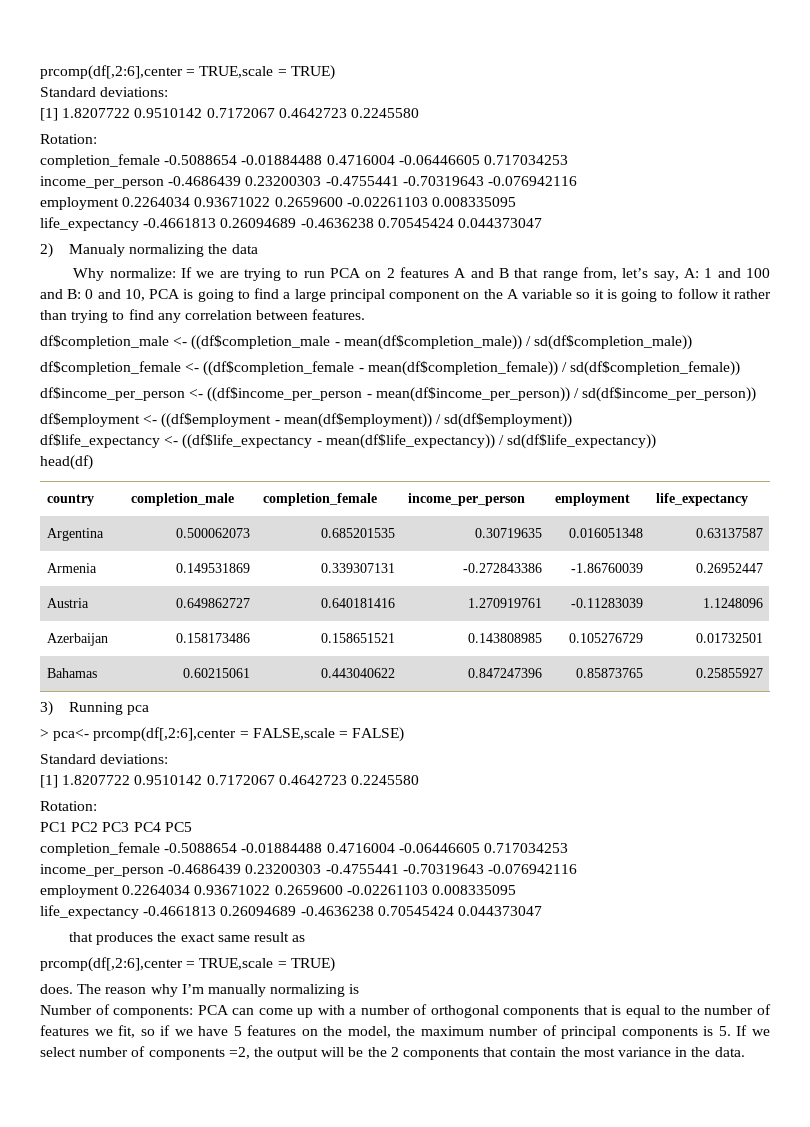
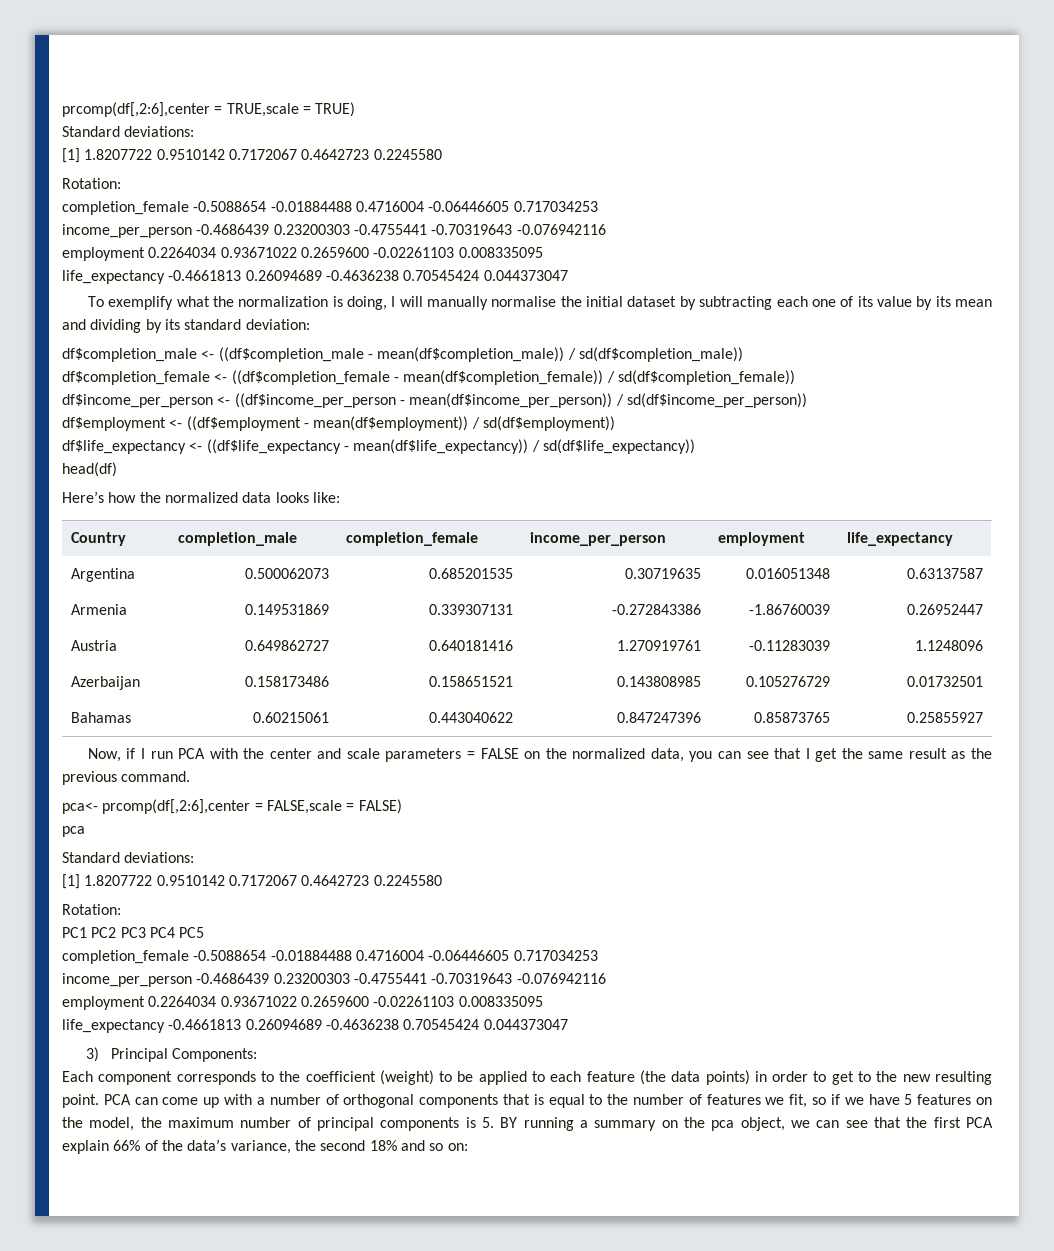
[40,243,258,258] [73,267,771,281] [40,288,772,302] [40,309,366,323] 2) Manualy normalizing the data // Why normalize: If we are trying to run PCA on 2 features A and B that range from, let’s say, A: 1 and 100 and B: 0 and 10, PCA is going to find a large principal component on the A variable so it is going to follow it rather than trying to find any correlation between features. -> [87,296,992,310] [62,319,310,333] To exemplify what the normalization is doing, I will manually normalise the initial dataset by subtracting each one of its value by its mean and dividing by its standard deviation:
[46,494,94,506] // country -> [62,491,340,503] [70,532,126,546] // Here’s how the normalized data looks like: // Country
[40,701,150,716] [40,729,49,738] 3) Running pca // > -> [87,748,992,762] [62,771,191,785] Now, if I run PCA with the center and scale parameters = FALSE on the normalized data, you can see that I get the same result as the previous command. //
(405, 734) none -> [62,826,85,837] // pca
[68,932,306,945] [40,957,335,972] [40,984,360,997] [40,1004,194,1018] that produces the exact same result as // prcomp(df[,2:6],center = TRUE,scale = TRUE) // does. The reason why I’m manually normalizing is // Number of components: -> [86,1047,258,1062] [62,1070,993,1085] [62,1094,99,1108] 3) Principal Components: // Each component corresponds to the coefficient (weight) to be applied to each feature (the data points) in order to get to the new resulting point.
[736,1025,770,1036] [40,1046,745,1060] If we select number of components =2, the output will be the 2 components that contain the most variance in the data. -> [500,1117,994,1131] [62,1139,468,1154] BY running a summary on the pca object, we can see that the first PCA explain 66% of the data’s variance, the second 18% and so on:

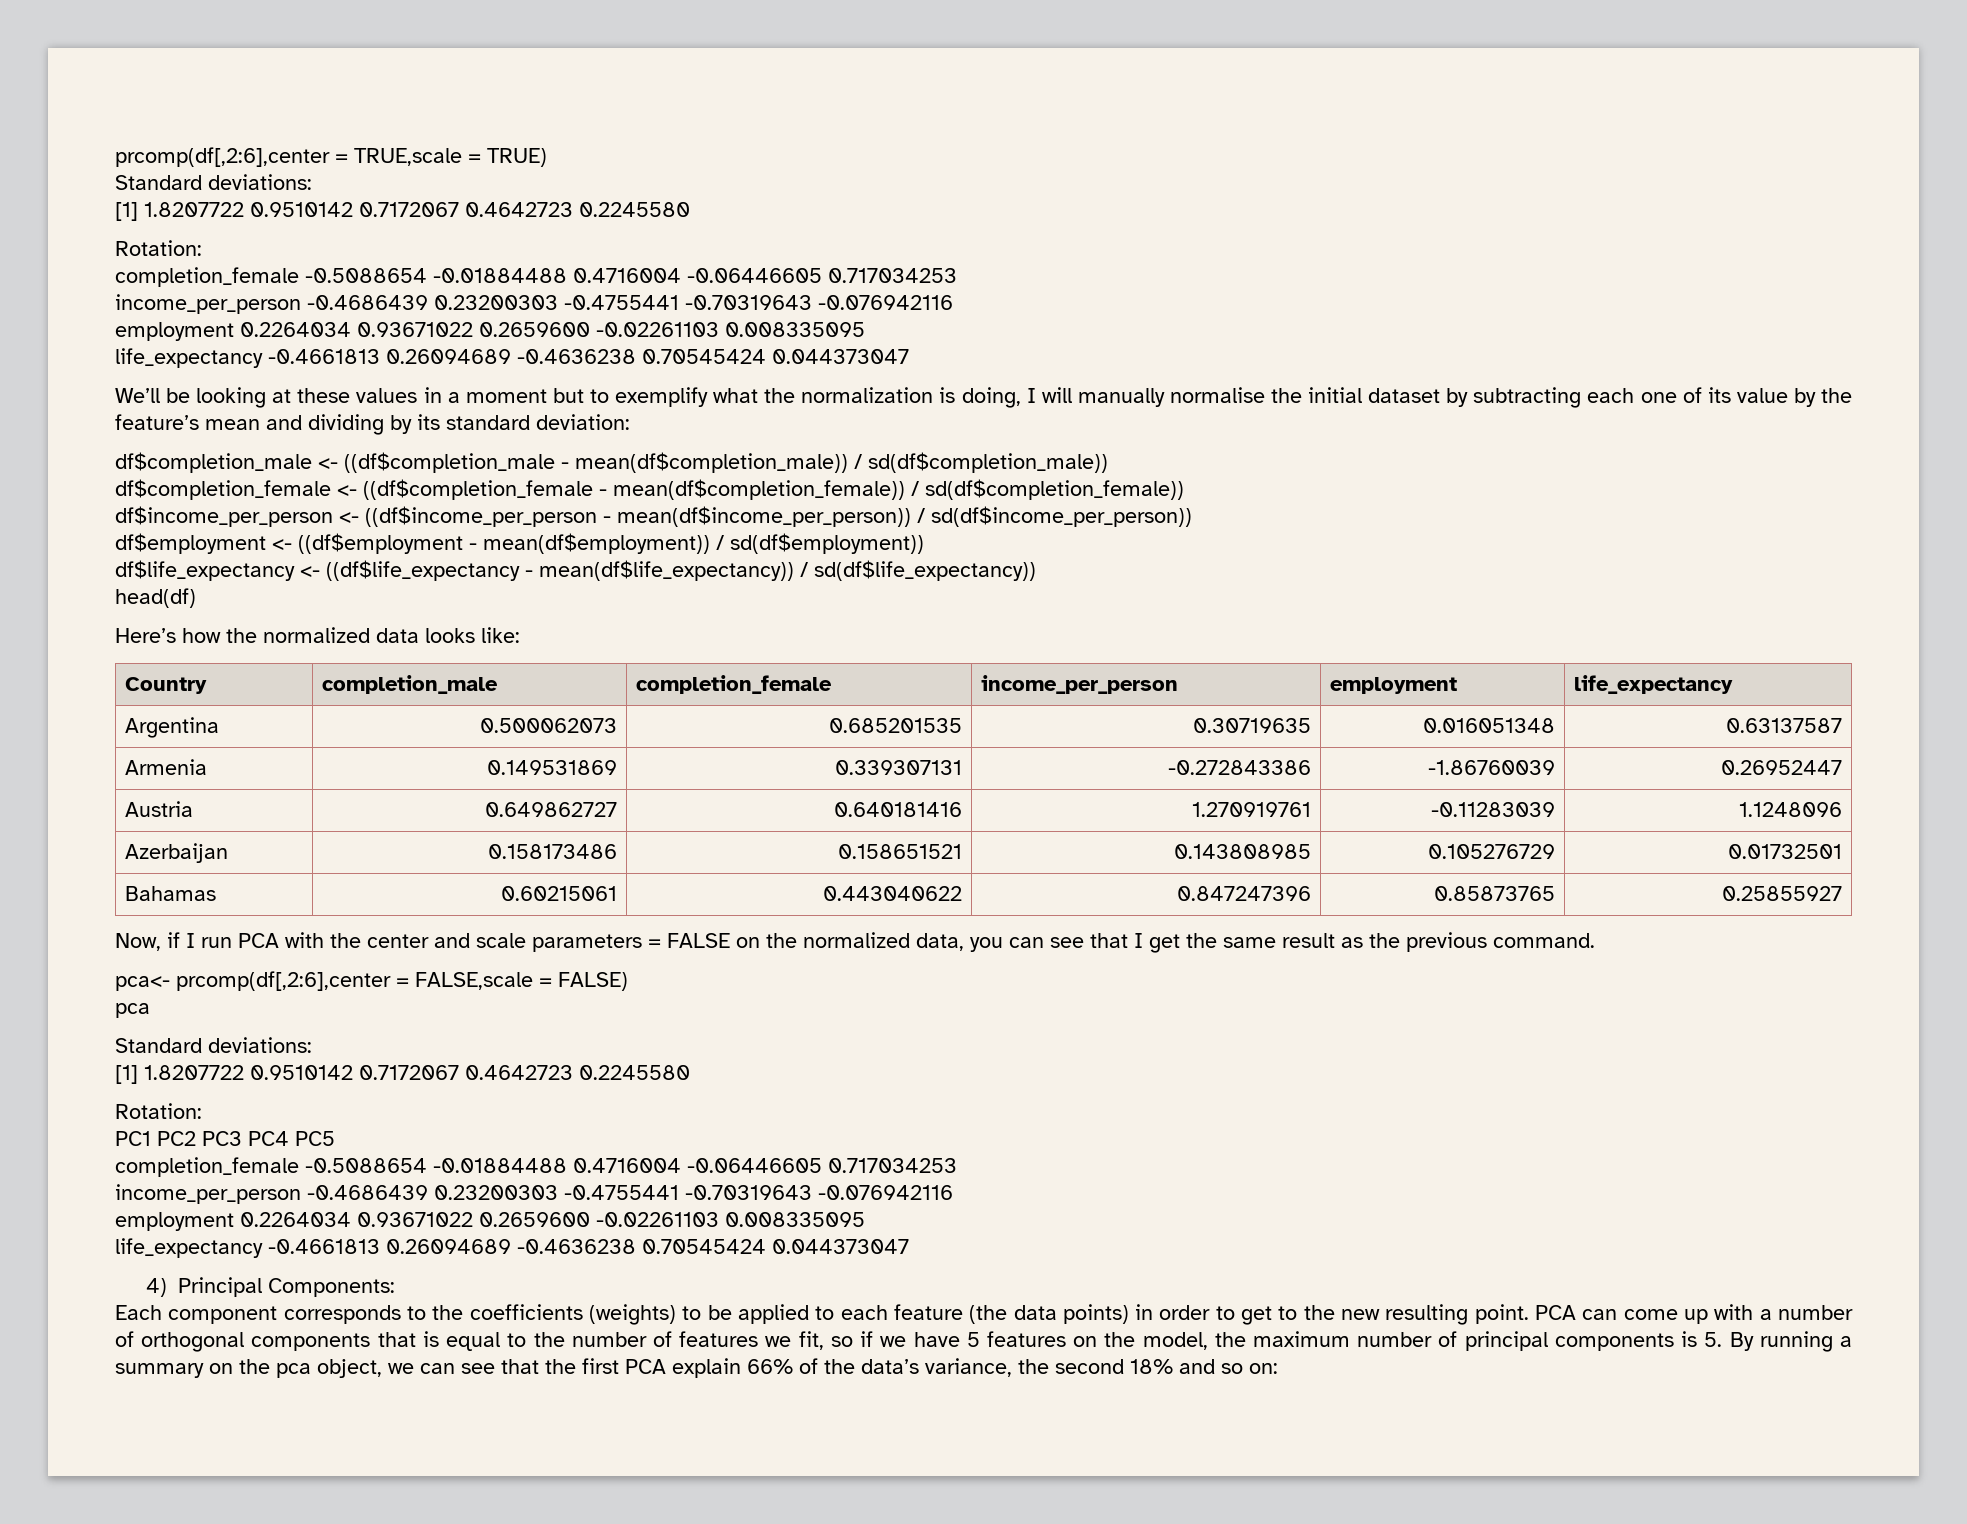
[87,296,104,307] To -> [115,387,609,408] We’ll be looking at these values in a moment but to
[935,296,951,307] its -> [1821,388,1852,403] [115,414,199,430] the feature’s
[86,1047,100,1062] 3) -> [146,1278,168,1297] 4)
[305,1070,434,1085] coefficient (weight) -> [469,1304,676,1325] coefficients (weights)
[500,1117,518,1128] BY -> [1729,1332,1754,1351] By

